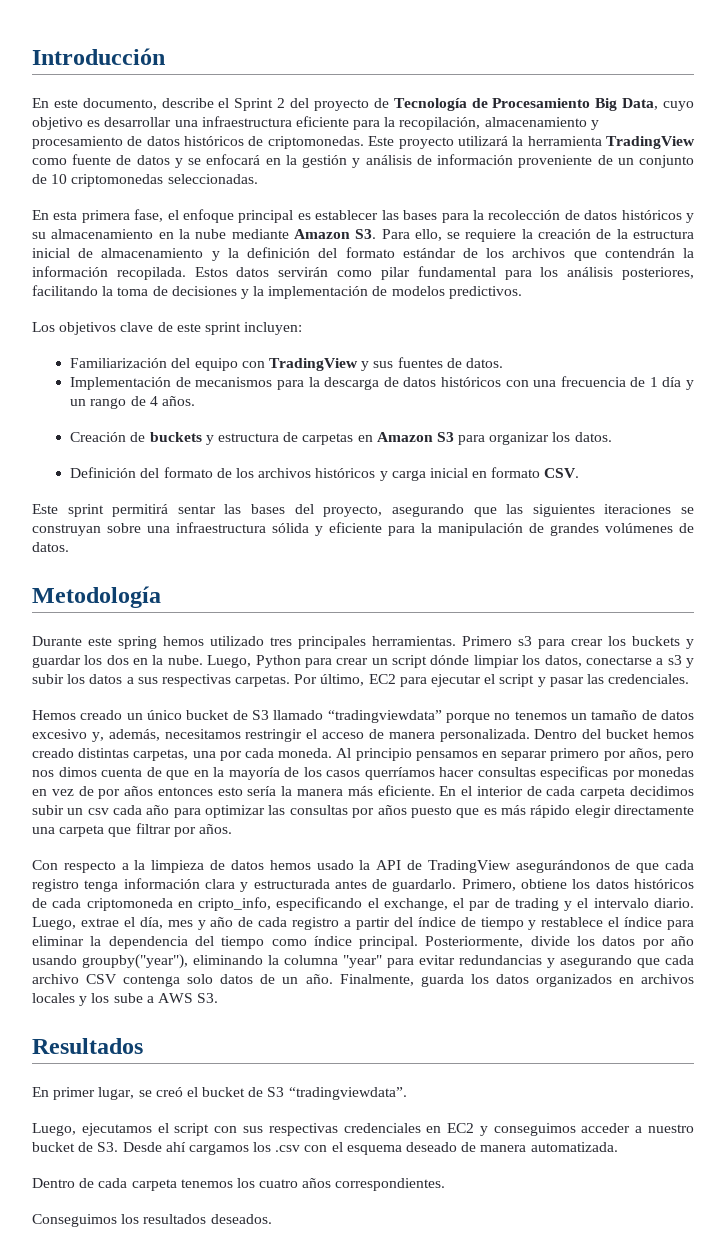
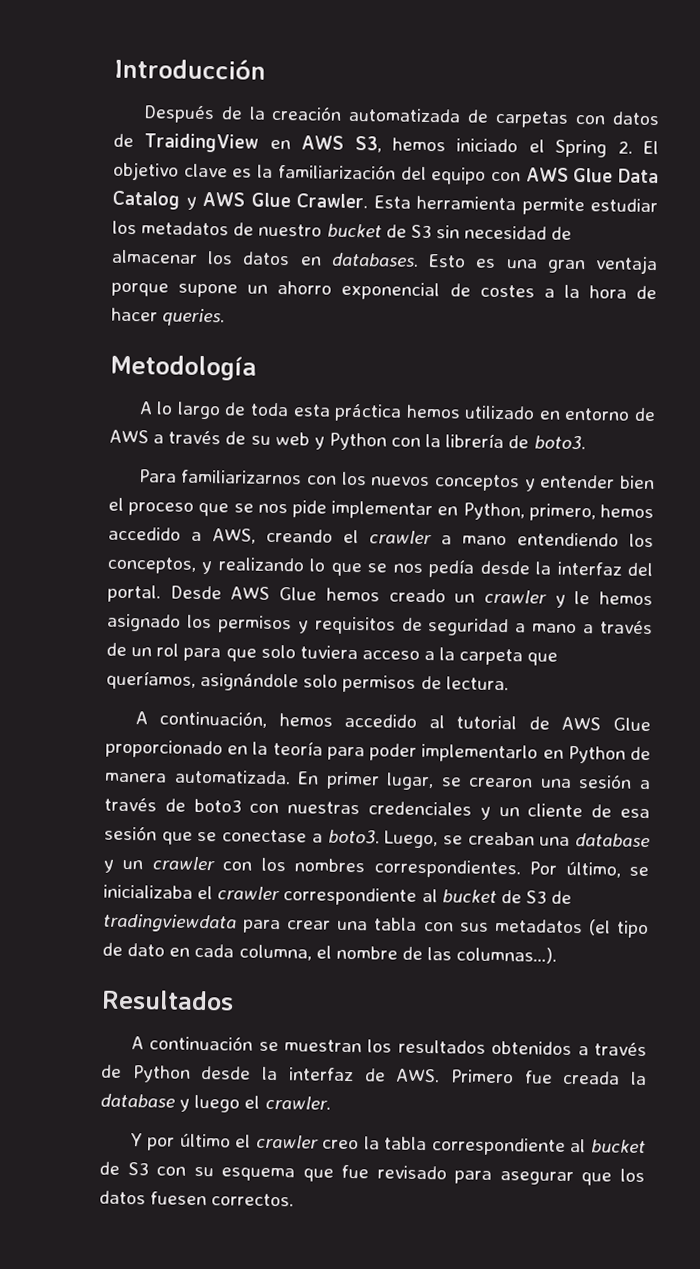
[32,98,695,111] [32,116,599,130] [32,136,696,149] [32,154,695,168] [32,174,258,187] [32,209,694,223] [32,229,694,242] [32,247,694,261] [32,266,694,280] [32,285,522,299] [32,322,303,335] [70,357,503,371] [70,376,694,390] [70,396,195,409] [70,432,612,445] [70,467,580,481] [32,504,695,517] [32,522,694,536] [32,542,69,552] [32,586,161,608] [32,636,694,649] [32,655,694,668] [32,674,690,687] [32,710,694,723] [32,729,694,742] [32,748,694,761] [32,766,694,780] [32,785,694,799] [32,805,695,818] [32,823,232,837] [32,860,694,873] [32,878,694,892] [32,897,694,911] [32,917,694,930] [32,936,694,949] [32,954,694,969] [32,974,694,987] [32,993,219,1006] [32,1038,143,1054] [32,1087,407,1100] [32,1123,695,1136] [32,1142,618,1155] [32,1178,446,1191] [32,1214,272,1227] En este documento, describe el Sprint 2 del proyecto de Tecnología de Procesamiento Big Data, cuyo objetivo es desarrollar una infraestructura eficiente para la recopilación, almacenamiento y procesamiento de datos históricos de criptomonedas. Este proyecto utilizará la herramienta TradingView como fuente de datos y se enfocará en la gestión y análisis de información proveniente de un conjunto de 10 criptomonedas seleccionadas. // En esta primera fase, el enfoque principal es establecer las bases para la recolección de datos históricos y su almacenamiento en la nube mediante Amazon S3. Para ello, se requiere la creación de la estructura inicial de almacenamiento y la definición del formato estándar de los archivos que contendrán la información recopilada. Estos datos servirán como pilar fundamental para los análisis posteriores, facilitando la toma de decisiones y la implementación de modelos predictivos. // Los objetivos clave de este sprint incluyen: // Familiarización del equipo con TradingView y sus fuentes de datos. // Implementación de mecanismos para la descarga de datos históricos con una frecuencia de 1 día y un rango de 4 años. // Creación de buckets y estructura de carpetas en Amazon S3 para organizar los datos. // Definición del formato de los archivos históricos y carga inicial en formato CSV. // Este sprint permitirá sentar las bases del proyecto, asegurando que las siguientes iteraciones se construyan sobre una infraestructura sólida y eficiente para la manipulación de grandes volúmenes de datos. // Metodología // Durante este spring hemos utilizado tres principales herramientas. Primero s3 para crear los buckets y guardar los dos en la nube. Luego, Python para crear un script dónde limpiar los datos, conectarse a s3 y subir los datos a sus respectivas carpetas. Por último, EC2 para ejecutar el script y pasar las credenciales. // Hemos creado un único bucket de S3 llamado “tradingviewdata” porque no tenemos un tamaño de datos excesivo y, además, necesitamos restringir el acceso de manera personalizada. Dentro del bucket hemos creado distintas carpetas, una por cada moneda. Al principio pensamos en separar primero por años, pero nos dimos cuenta de que en la mayoría de los casos querríamos hacer consultas especificas por monedas en vez de por años entonces esto sería la manera más eficiente. En el interior de cada carpeta decidimos subir un csv cada año para optimizar las consultas por años puesto que es más rápido elegir directamente una carpeta que filtrar por años. // Con respecto a la limpieza de datos hemos usado la API de TradingView asegurándonos de que cada registro tenga información clara y estructurada antes de guardarlo. Primero, obtiene los datos históricos de cada criptomoneda en cripto_info, especificando el exchange, el par de trading y el intervalo diario. Luego, extrae el día, mes y año de cada registro a partir del índice de tiempo y restablece el índice para eliminar la dependencia del tiempo como índice principal. Posteriormente, divide los datos por año usando groupby("year"), eliminando la columna "year" para evitar redundancias y asegurando que cada archivo CSV contenga solo datos de un año. Finalmente, guarda los datos organizados en archivos locales y los sube a AWS S3. // Resultados // En primer lugar, se creó el bucket de S3 “tradingviewdata”. // Luego, ejecutamos el script con sus respectivas credenciales en EC2 y conseguimos acceder a nuestro bucket de S3. Desde ahí cargamos los .csv con el esquema deseado de manera automatizada. // Dentro de cada carpeta tenemos los cuatro años correspondientes. // Conseguimos los resultados deseados. -> [142,105,660,128] [113,133,659,158] [113,161,659,185] [112,190,658,216] [112,220,573,240] [111,249,658,275] [111,280,658,301] [111,307,226,327] [110,354,257,381] [138,401,656,422] [109,429,586,451] [138,469,655,492] [108,497,654,522] [108,526,654,548] [107,556,653,578] [107,584,653,608] [107,613,653,637] [106,642,559,666] [106,670,509,693] [134,710,652,732] [105,739,651,764] [104,769,651,791] [104,797,650,820] [104,825,650,849] [103,856,650,879] [103,884,573,906] [102,913,649,939] [102,942,558,964] [101,989,234,1011] [130,1035,648,1057] [101,1064,647,1086] [100,1093,331,1113] [129,1133,646,1156] [99,1161,645,1186] [99,1190,295,1207] Después de la creación automatizada de carpetas con datos de TraidingView en AWS S3, hemos iniciado el Spring 2. El objetivo clave es la familiarización del equipo con AWS Glue Data Catalog y AWS Glue Crawler. Esta herramienta permite estudiar los metadatos de nuestro bucket de S3 sin necesidad de almacenar los datos en databases. Esto es una gran ventaja porque supone un ahorro exponencial de costes a la hora de hacer queries. // Metodología // A lo largo de toda esta práctica hemos utilizado en entorno de AWS a través de su web y Python con la librería de boto3. // Para familiarizarnos con los nuevos conceptos y entender bien el proceso que se nos pide implementar en Python, primero, hemos accedido a AWS, creando el crawler a mano entendiendo los conceptos, y realizando lo que se nos pedía desde la interfaz del portal. Desde AWS Glue hemos creado un crawler y le hemos asignado los permisos y requisitos de seguridad a mano a través de un rol para que solo tuviera acceso a la carpeta que queríamos, asignándole solo permisos de lectura. // A continuación, hemos accedido al tutorial de AWS Glue proporcionado en la teoría para poder implementarlo en Python de manera automatizada. En primer lugar, se crearon una sesión a través de boto3 con nuestras credenciales y un cliente de esa sesión que se conectase a boto3. Luego, se creaban una database y un crawler con los nombres correspondientes. Por último, se inicializaba el crawler correspondiente al bucket de S3 de tradingviewdata para crear una tabla con sus metadatos (el tipo de dato en cada columna, el nombre de las columnas…). // Resultados // A continuación se muestran los resultados obtenidos a través de Python desde la interfaz de AWS. Primero fue creada la database y luego el crawler. // Y por último el crawler creo la tabla correspondiente al bucket de S3 con su esquema que fue revisado para asegurar que los datos fuesen correctos.

